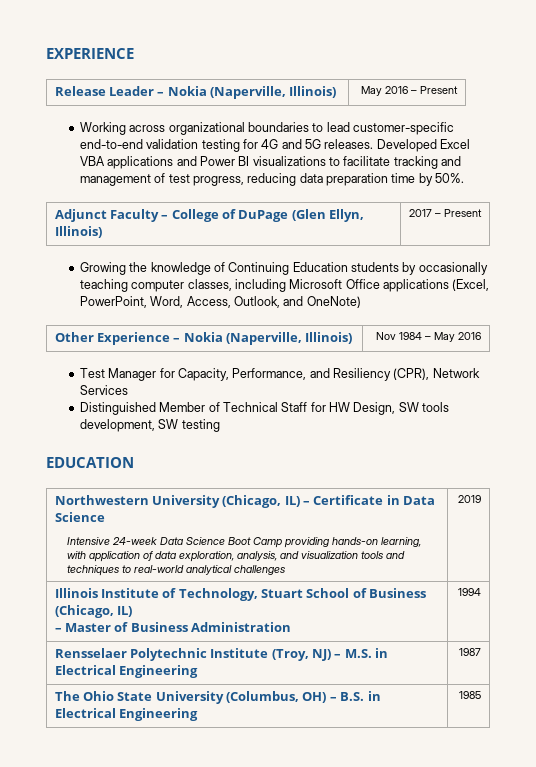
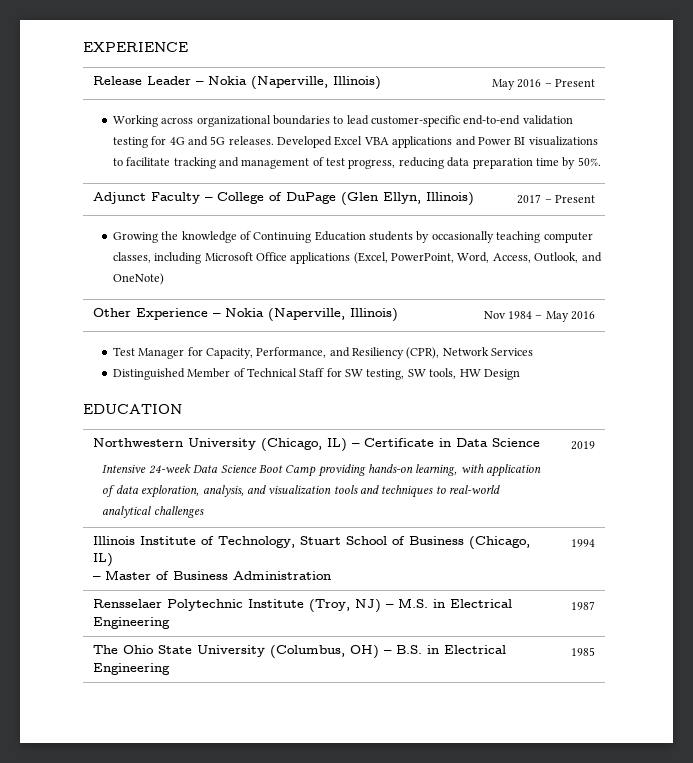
[329,402,450,415] [79,419,220,432] HW Design, SW tools development, SW testing -> [345,368,520,380] SW testing, SW tools, HW Design

